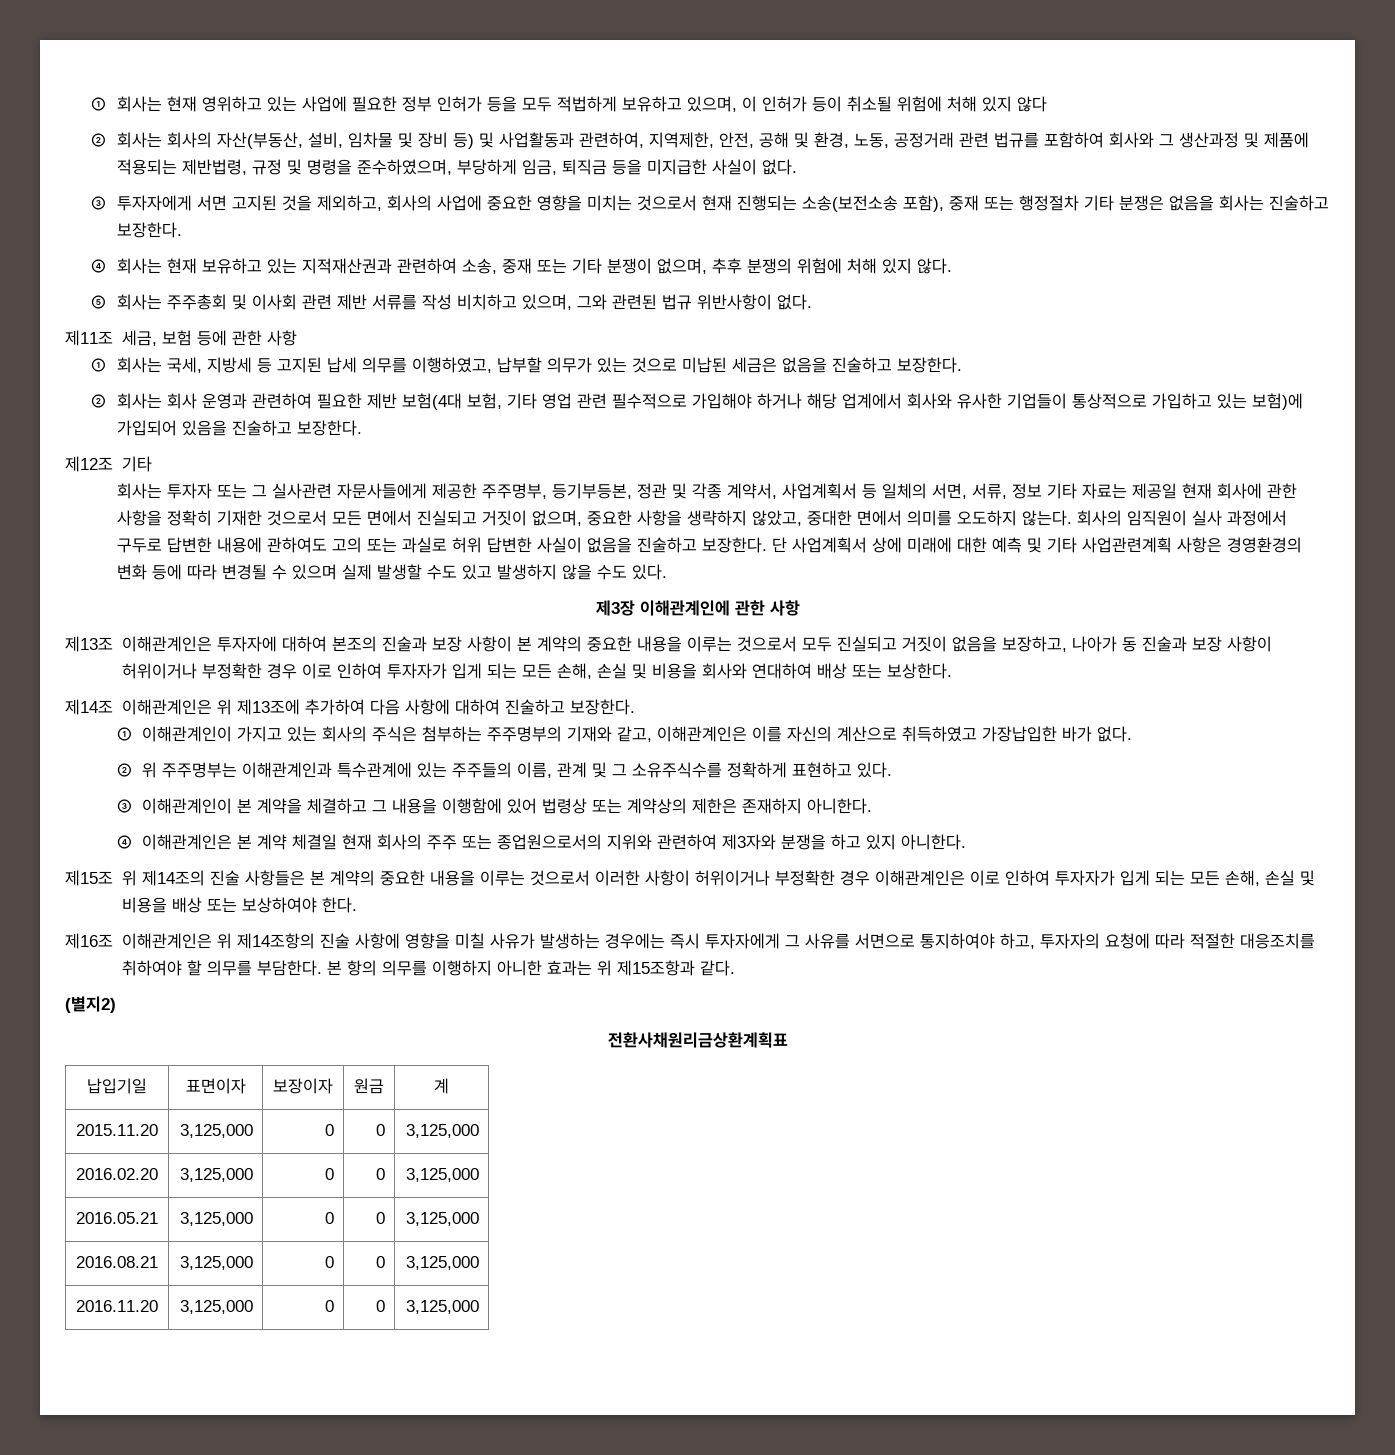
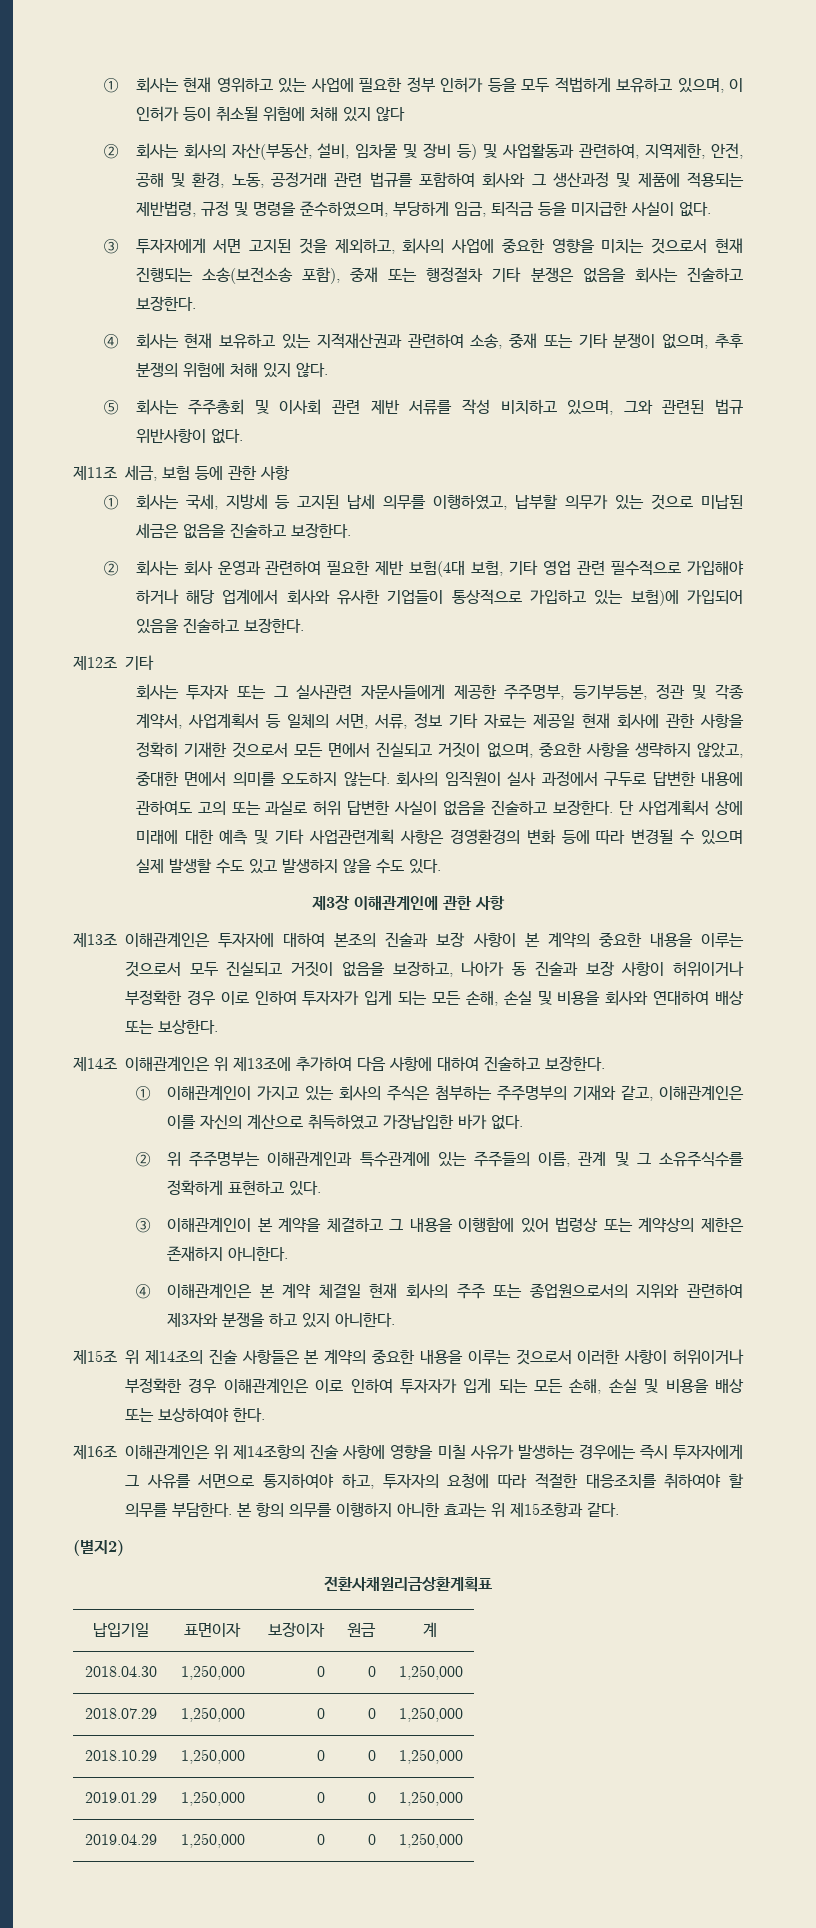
[76,1124,158,1136] [179,1124,253,1138] [324,1124,334,1136] [375,1124,385,1136] [405,1124,479,1138] [76,1168,158,1180] [179,1168,253,1182] [324,1168,334,1180] [375,1168,385,1180] [405,1168,479,1182] [76,1212,158,1224] [179,1212,253,1226] [324,1212,334,1224] [375,1212,385,1224] [405,1212,479,1226] [76,1256,158,1268] [179,1256,253,1270] [324,1256,334,1268] [375,1256,385,1268] [405,1256,479,1270] [76,1300,158,1312] [179,1300,253,1314] [324,1300,334,1312] [375,1300,385,1312] [405,1300,479,1314] 2015.11.20 | 3,125,000 | 0 | 0 | 3,125,000 // 2016.02.20 | 3,125,000 | 0 | 0 | 3,125,000 // 2016.05.21 | 3,125,000 | 0 | 0 | 3,125,000 // 2016.08.21 | 3,125,000 | 0 | 0 | 3,125,000 // 2016.11.20 | 3,125,000 | 0 | 0 | 3,125,000 -> [85,1666,157,1677] [180,1665,245,1680] [316,1666,325,1677] [367,1666,376,1677] [398,1665,463,1680] [85,1708,157,1719] [180,1707,245,1722] [316,1708,325,1719] [367,1708,376,1719] [398,1707,463,1722] [85,1750,157,1761] [180,1749,245,1764] [316,1750,325,1761] [367,1750,376,1761] [398,1749,463,1764] [85,1792,157,1803] [180,1791,245,1806] [316,1792,325,1803] [367,1792,376,1803] [398,1791,463,1806] [85,1834,157,1845] [180,1833,245,1848] [316,1834,325,1845] [367,1834,376,1845] [398,1833,463,1848] 2018.04.30 | 1,250,000 | 0 | 0 | 1,250,000 // 2018.07.29 | 1,250,000 | 0 | 0 | 1,250,000 // 2018.10.29 | 1,250,000 | 0 | 0 | 1,250,000 // 2019.01.29 | 1,250,000 | 0 | 0 | 1,250,000 // 2019.04.29 | 1,250,000 | 0 | 0 | 1,250,000

